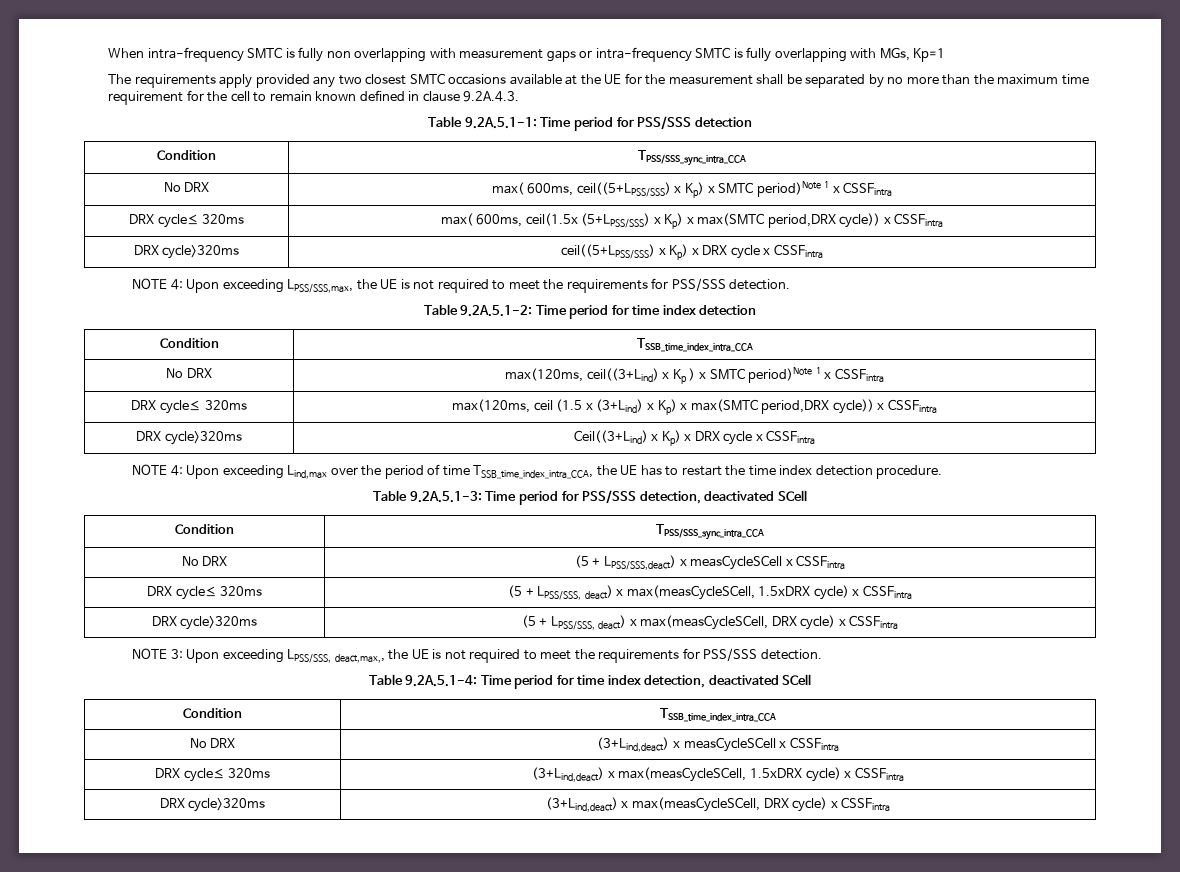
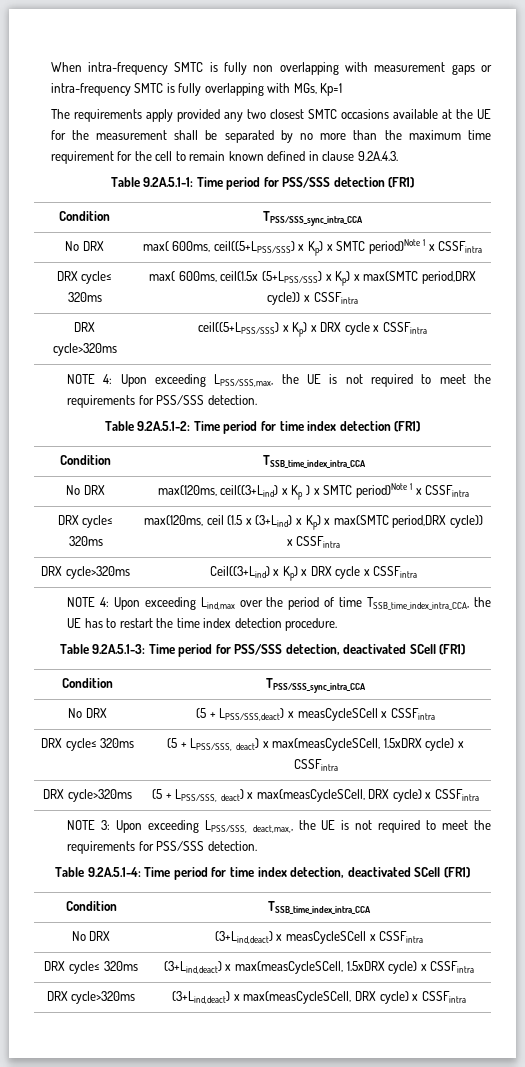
(752, 122) none -> [388,177,415,188] (FR1)
(757, 310) none -> [394,421,421,432] (FR1)
(807, 495) none -> [439,644,466,655] (FR1)
(812, 679) none -> [443,867,470,878] (FR1)

